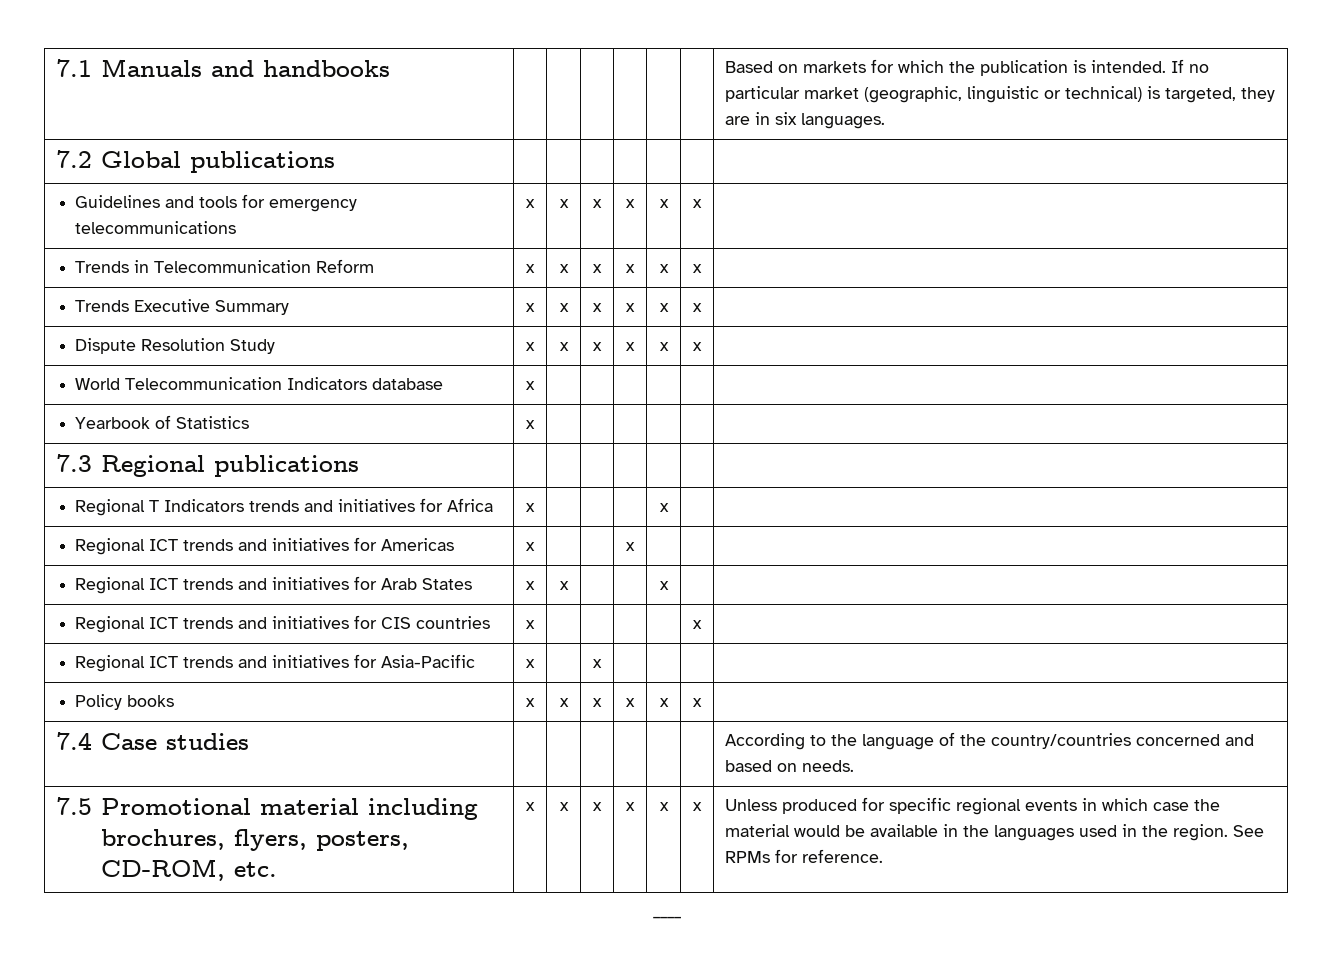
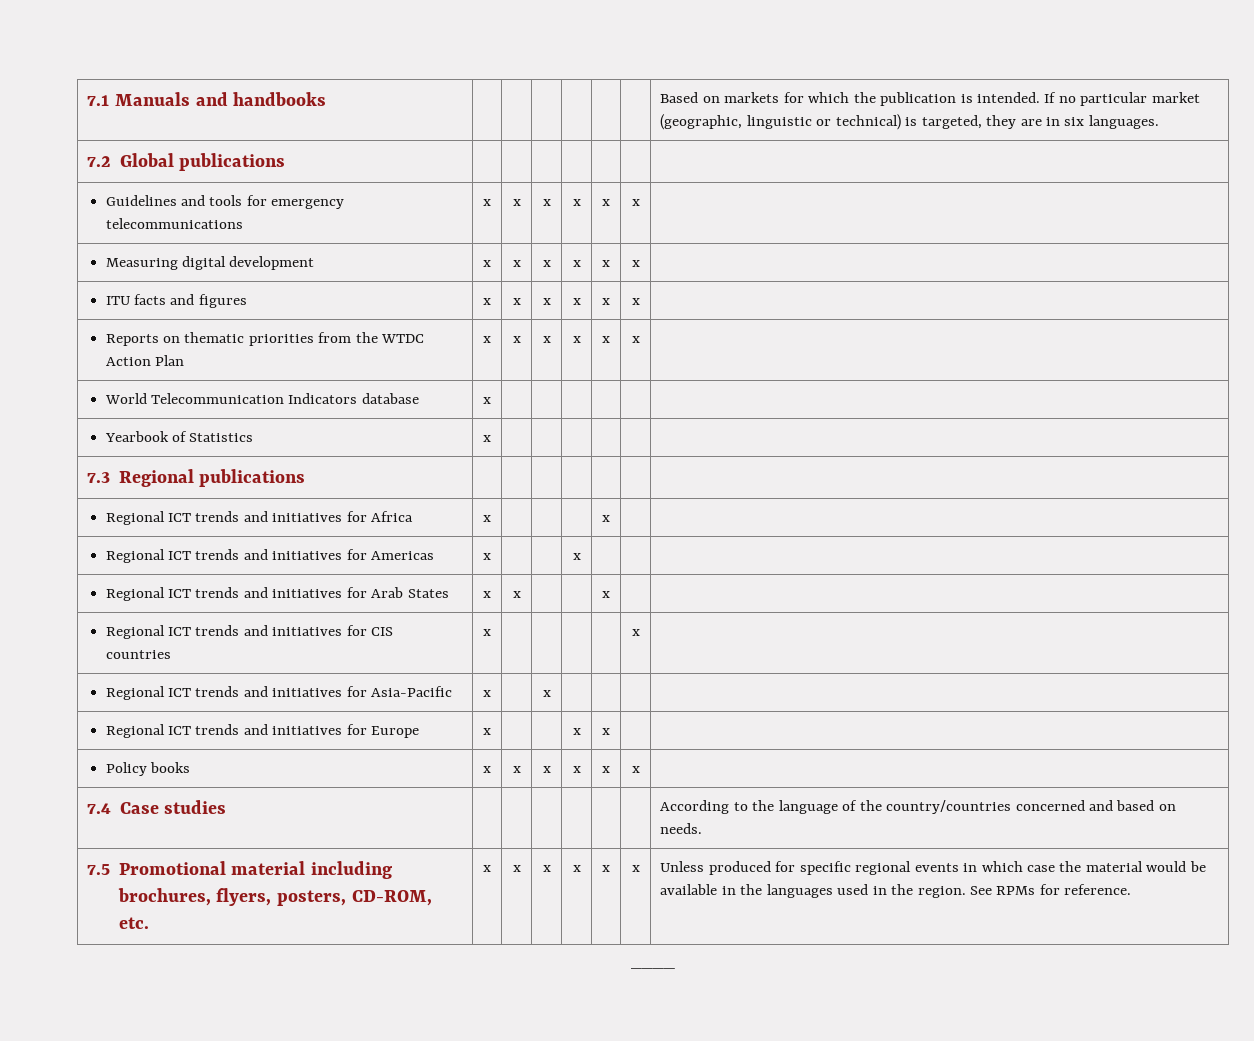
[75,259,375,273] [526,264,535,273] [559,264,569,273] [593,264,602,273] [626,264,635,273] [659,264,669,273] [693,264,702,273] [75,299,290,315] [526,303,535,312] [559,303,569,312] [593,303,602,312] [626,303,635,312] [659,303,669,312] [693,303,702,312] [75,338,276,354] Trends in Telecommunication Reform | x | x | x | x | x | x | // Trends Executive Summary | x | x | x | x | x | x | // Dispute Resolution Study -> [105,256,315,270] [483,260,491,267] [512,260,521,267] [542,260,551,267] [572,260,581,267] [602,260,610,267] [631,260,640,267] [105,294,247,308] [483,298,491,305] [512,298,521,305] [542,298,551,305] [572,298,581,305] [602,298,610,305] [631,298,640,305] [105,332,425,346] [105,355,184,366] Measuring digital development | x | x | x | x | x | x | // ITU facts and figures | x | x | x | x | x | x | // Reports on thematic priorities from the WTDC Action Plan
[149,499,245,512] T Indicators -> [167,513,191,522] ICT
(602, 663) none -> [105,724,420,738] [483,728,491,735] [572,728,581,735] [602,728,610,735] // Regional ICT trends and initiatives for Europe | x | | | x | x | |

